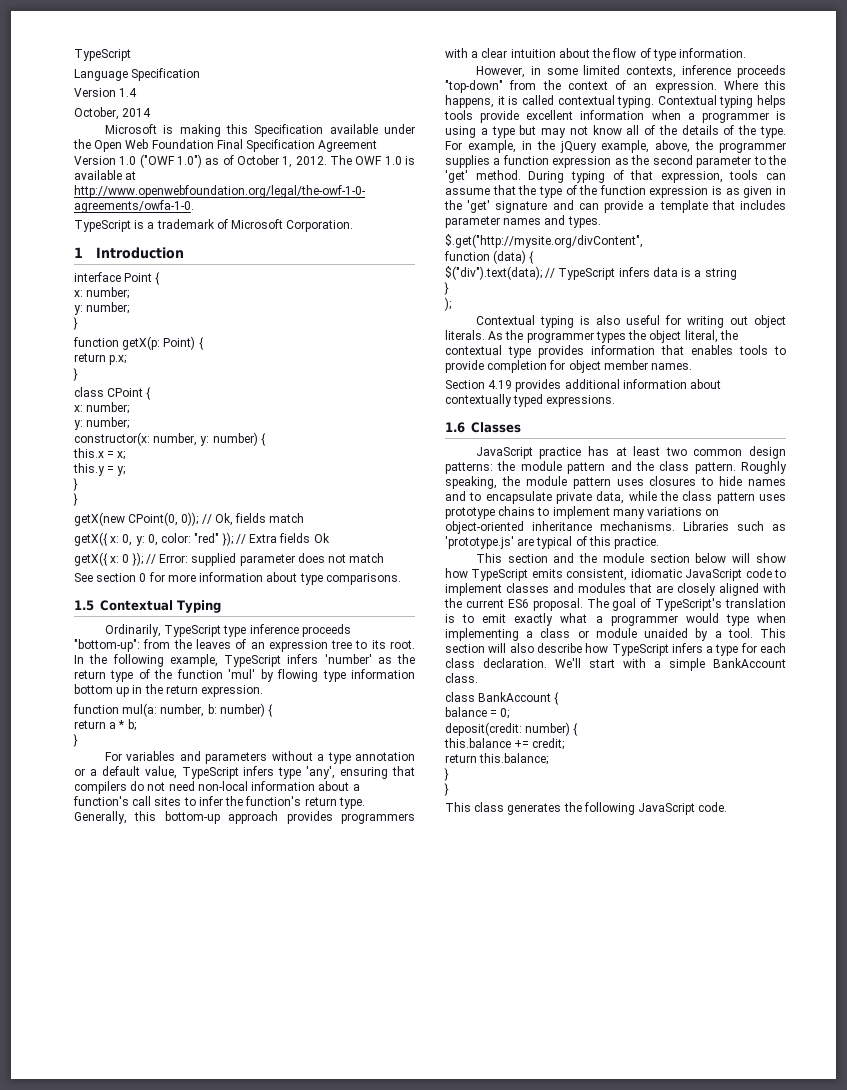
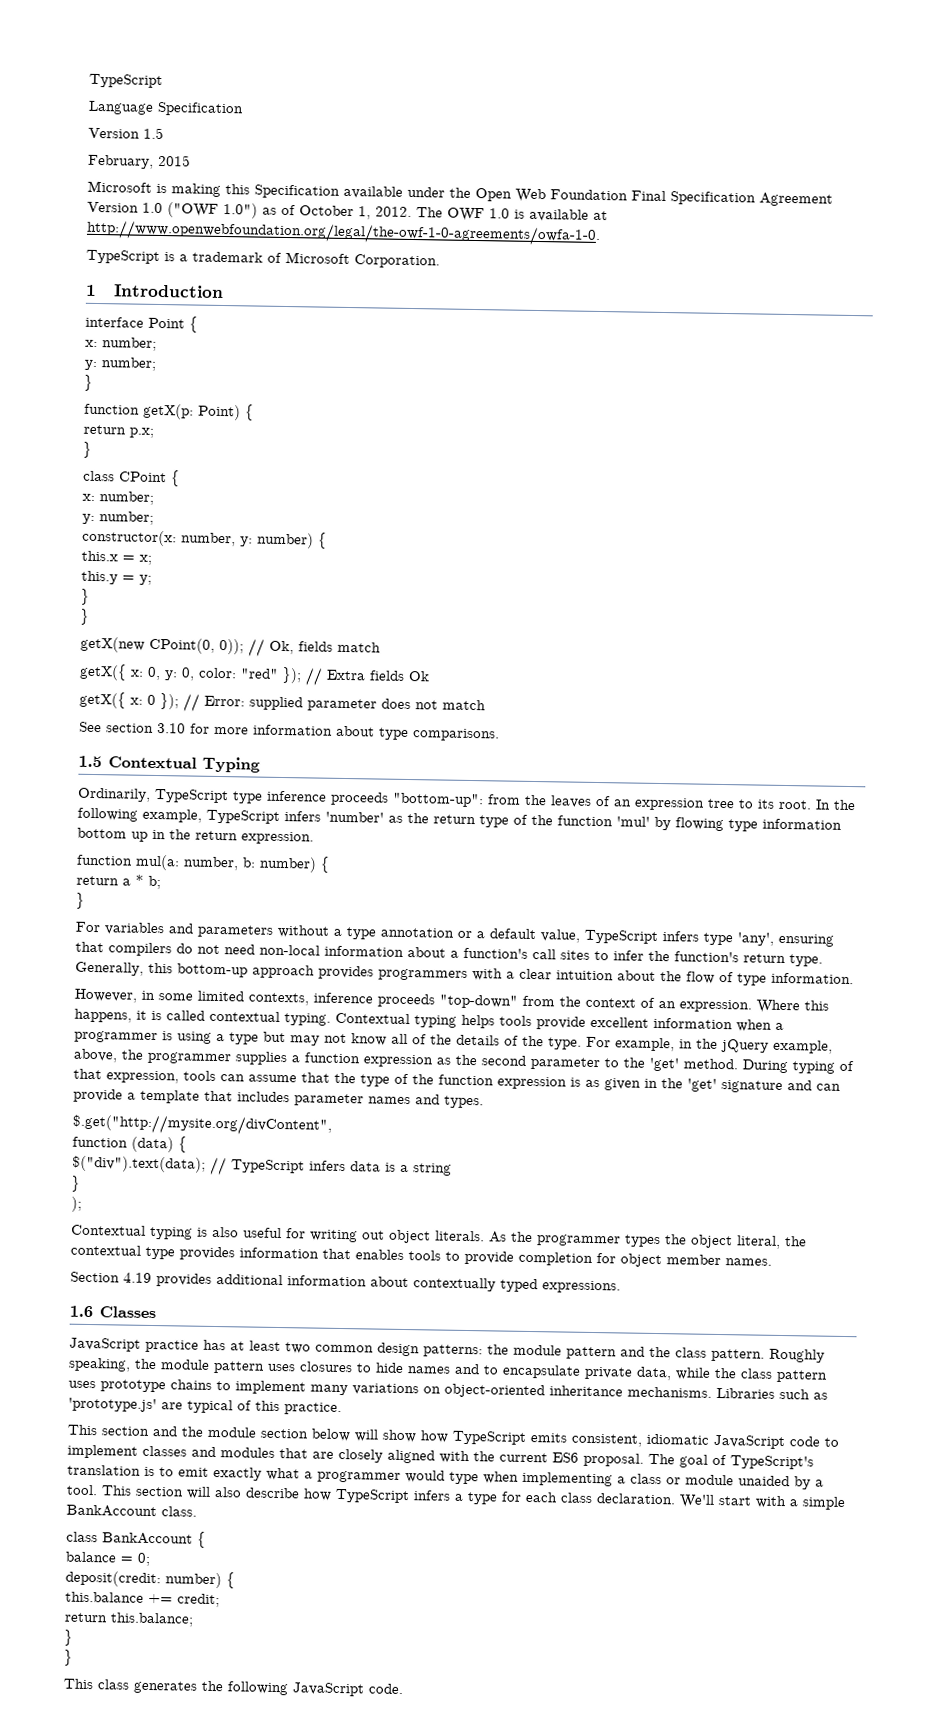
[119,88,138,97] [74,107,152,120] 1.4 // October, 2014 -> [143,127,164,140] [88,154,191,169] 1.5 // February, 2015
[139,573,147,582] 0 -> [157,723,186,734] 3.10

